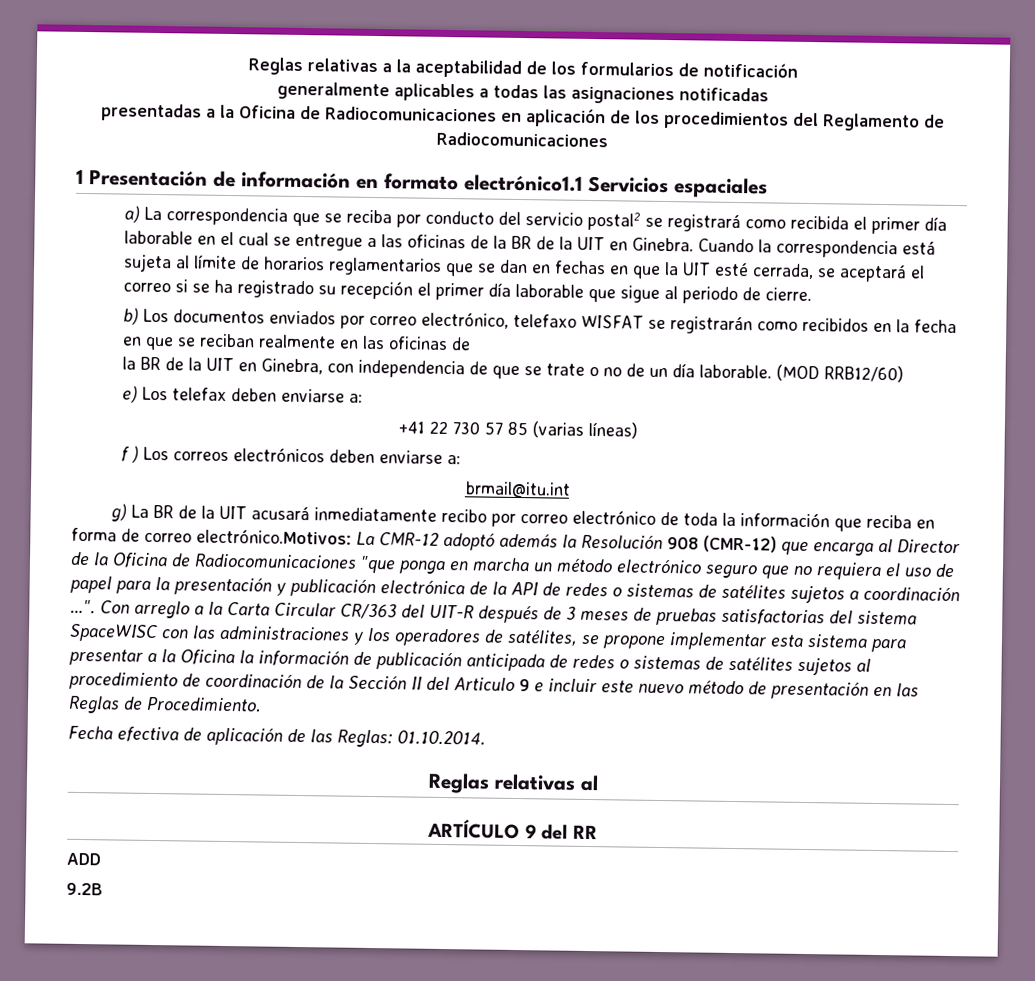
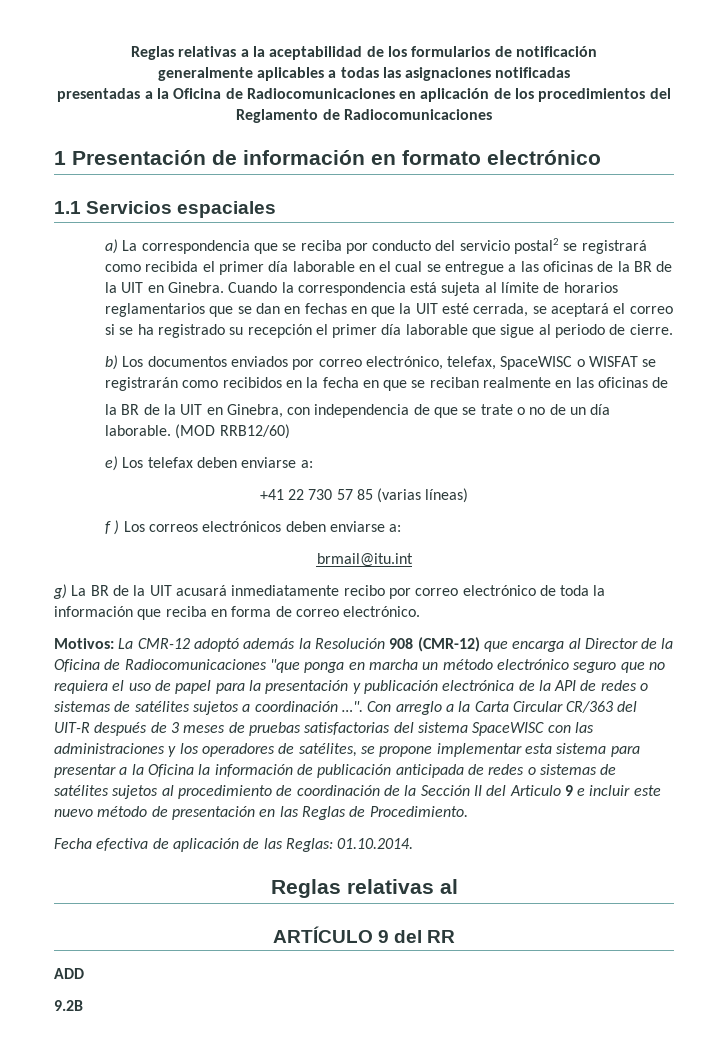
[464,174,583,192] electrónico1.1 -> [487,150,601,165] [54,201,81,214] electrónico // 1.1
[513,313,578,328] telefaxo -> [447,356,585,370] telefax, SpaceWISC o
[196,528,352,545] electrónico.Motivos: -> [343,606,421,617] [54,638,114,649] electrónico. // Motivos:

